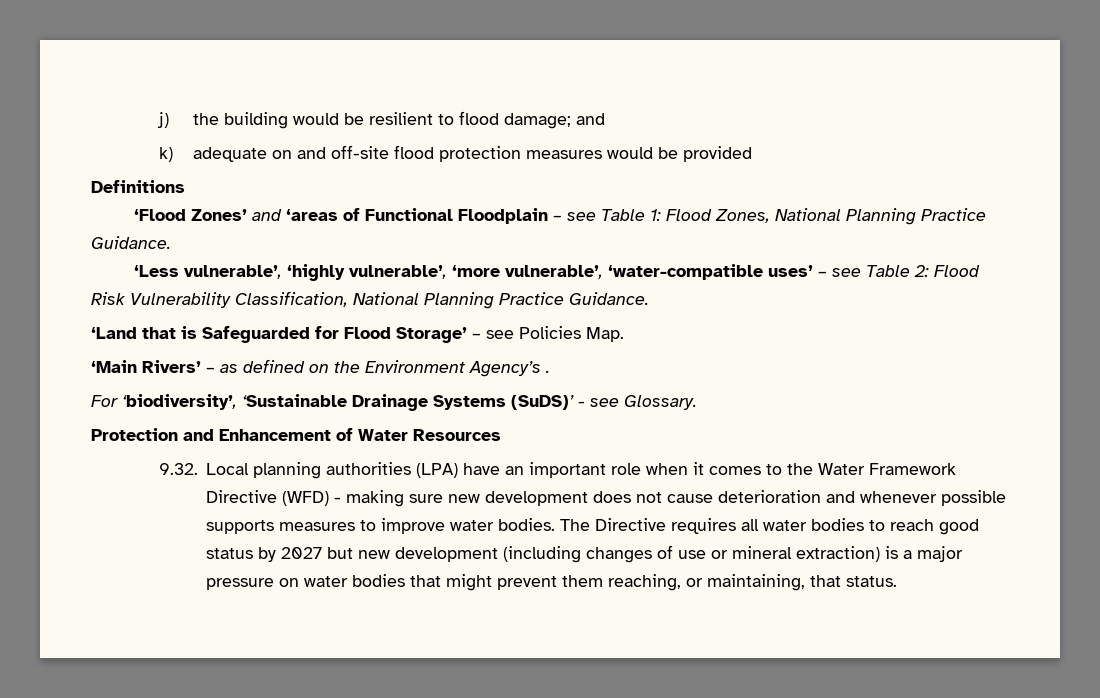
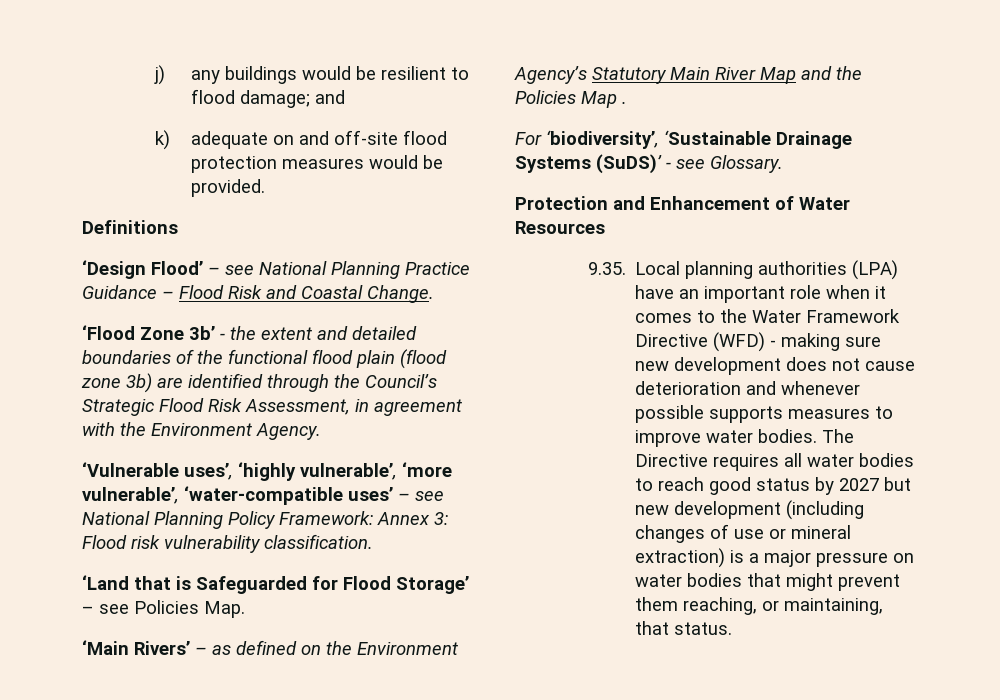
[192,112,288,129] the building -> [191,66,298,84] any buildings
[682,146,752,162] provided -> [191,179,266,197] provided.
[134,208,987,225] [91,236,171,249] [134,265,283,279] ‘Flood Zones’ and ‘areas of Functional Floodplain – see Table 1: Flood Zones, National Planning Practice Guidance. // ‘Less vulnerable’, -> [82,260,470,279] [82,285,434,303] [82,325,417,340] [82,349,447,369] [81,373,437,393] [82,398,462,416] [82,422,321,440] [82,462,233,480] ‘Design Flood’ – see National Planning Practice Guidance – Flood Risk and Coastal Change. // ‘Flood Zone 3b’ - the extent and detailed boundaries of the functional flood plain (flood zone 3b) are identified through the Council’s Strategic Flood Risk Assessment, in agreement with the Environment Agency. // ‘Vulnerable uses’,
[866,265,981,277] [91,291,649,309] Table 2: Flood Risk Vulnerability Classification, National Planning Practice Guidance. -> [82,511,448,529] [82,534,373,553] National Planning Policy Framework: Annex 3: Flood risk vulnerability classification.
(541, 369) none -> [592,66,862,84] [515,90,617,108] Statutory Main River Map and the Policies Map
[158,463,198,475] 9.32. -> [587,262,626,275] 9.35.

